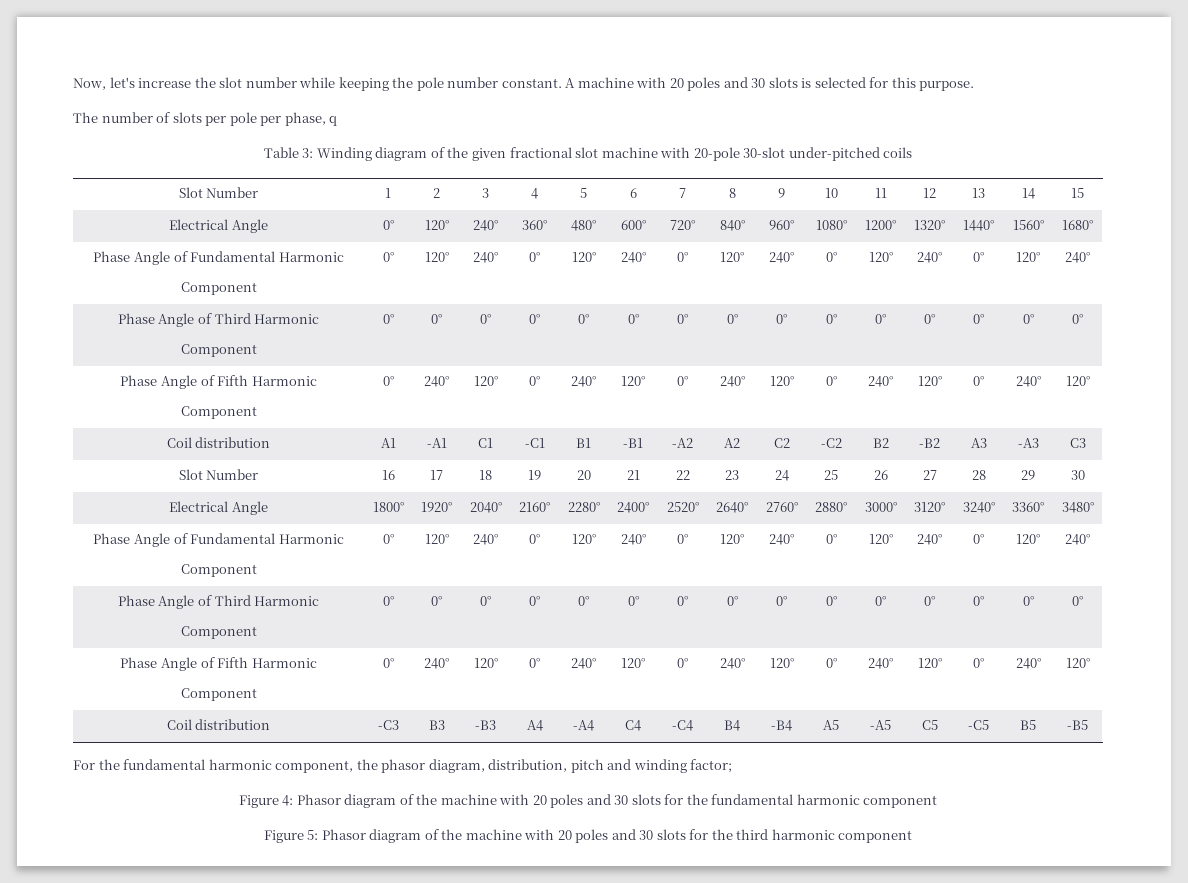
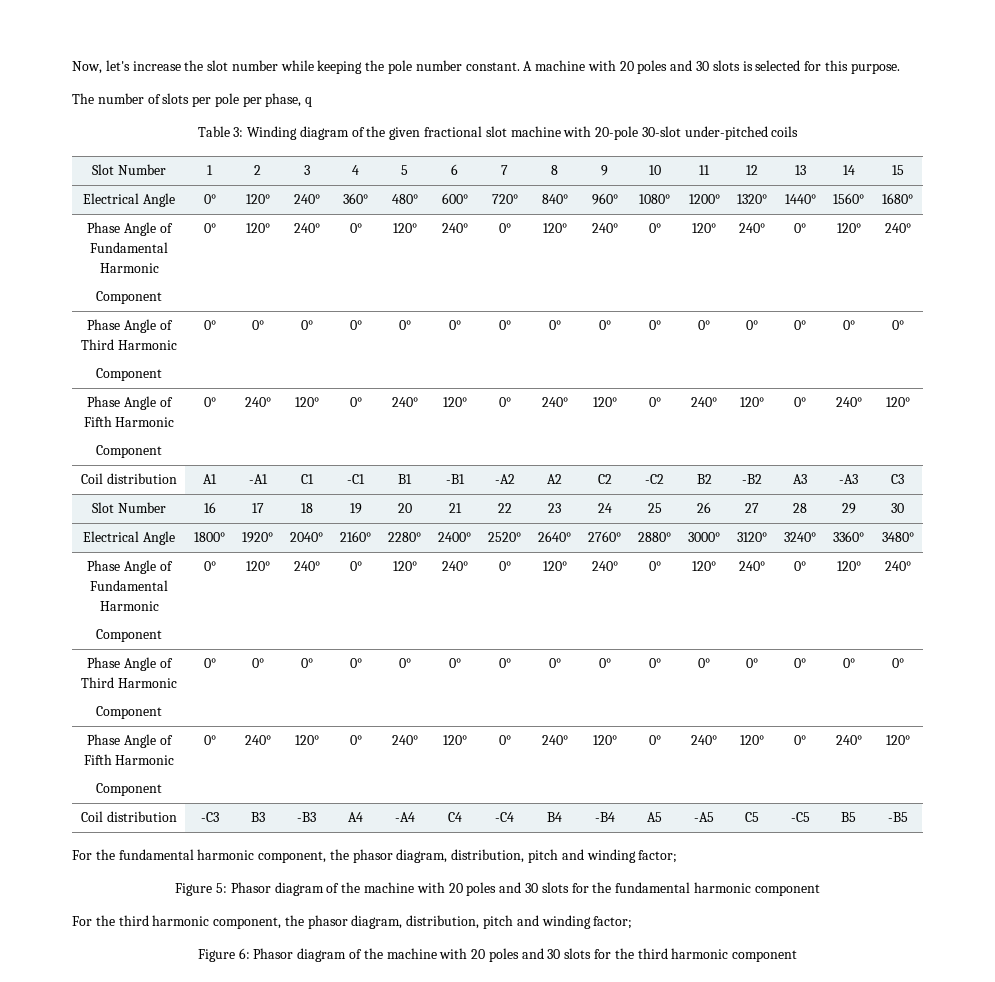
[282,795,294,806] 4: -> [216,883,228,893] 5:
[263,830,319,843] // Figure 5: -> [72,915,633,929] [197,948,250,962] // For the third harmonic component, the phasor diagram, distribution, pitch and winding factor; // Figure 6:

